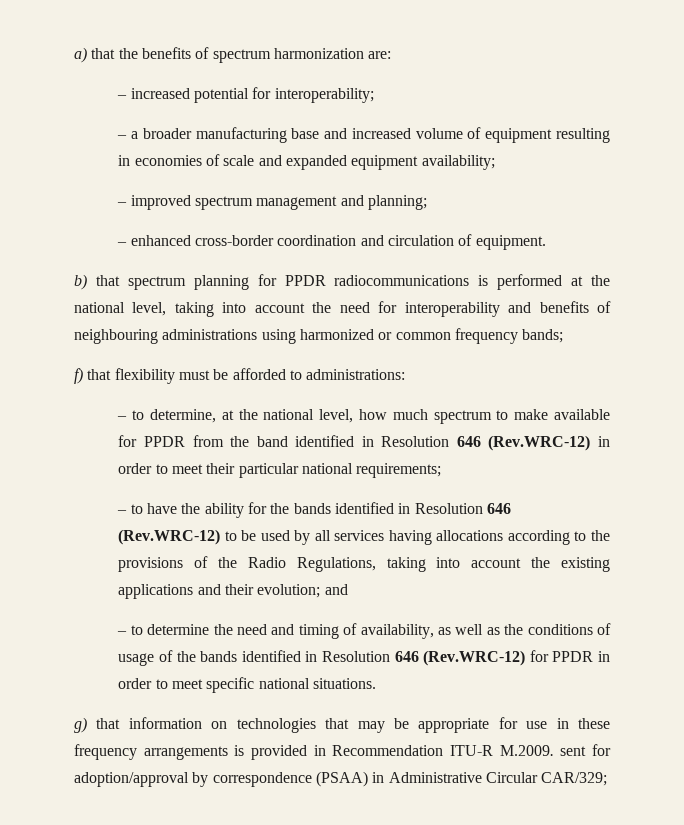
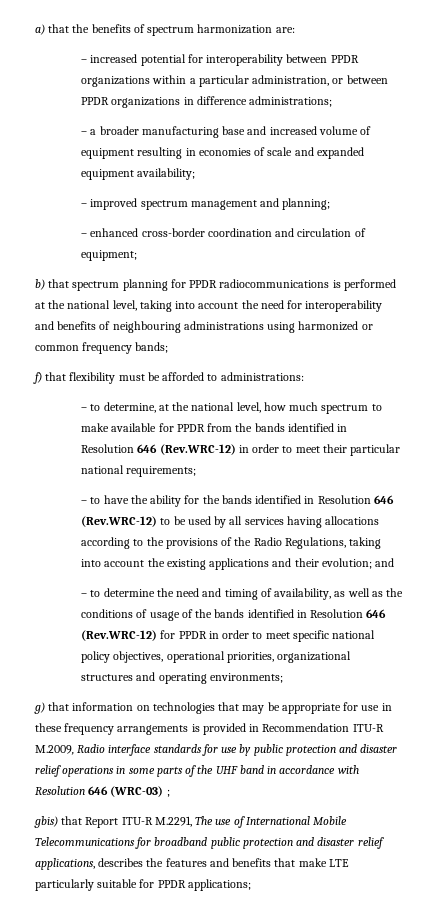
[274,88,374,103] interoperability; -> [206,54,359,66] [81,75,388,87] [81,96,333,108] interoperability between PPDR organizations within a particular administration, or between PPDR organizations in difference administrations;
[475,235,546,250] equipment. -> [81,250,138,261] equipment;
[256,436,288,447] band -> [254,423,285,432] bands
[312,678,376,689] situations. -> [81,651,352,663] [81,672,283,684] policy objectives, operational priorities, organizational structures and operating environments;
[499,744,611,756] [74,771,608,787] M.2009. sent for adoption/approval by correspondence (PSAA) in Administrative Circular CAR/329; -> [35,744,398,756] [35,765,359,777] [35,786,170,797] [34,816,348,828] [35,837,384,849] [35,858,349,870] [35,879,251,891] M.2009, Radio interface standards for use by public protection and disaster relief operations in some parts of the UHF band in accordance with Resolution 646 (WRC-03) ; // gbis) that Report ITU-R M.2291, The use of International Mobile Telecommunications for broadband public protection and disaster relief applications, describes the features and benefits that make LTE particularly suitable for PPDR applications;

